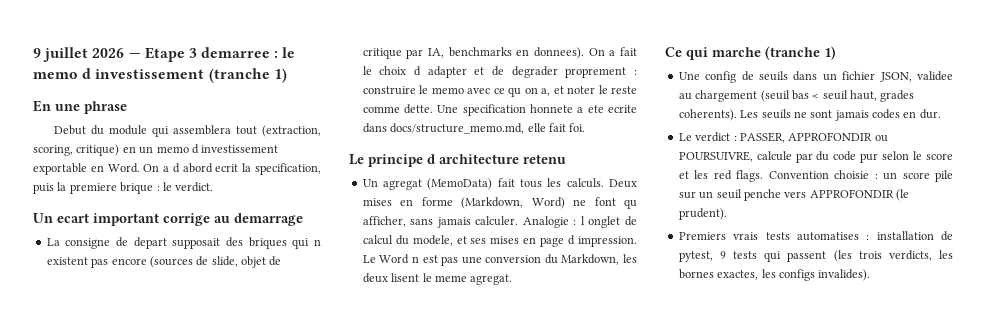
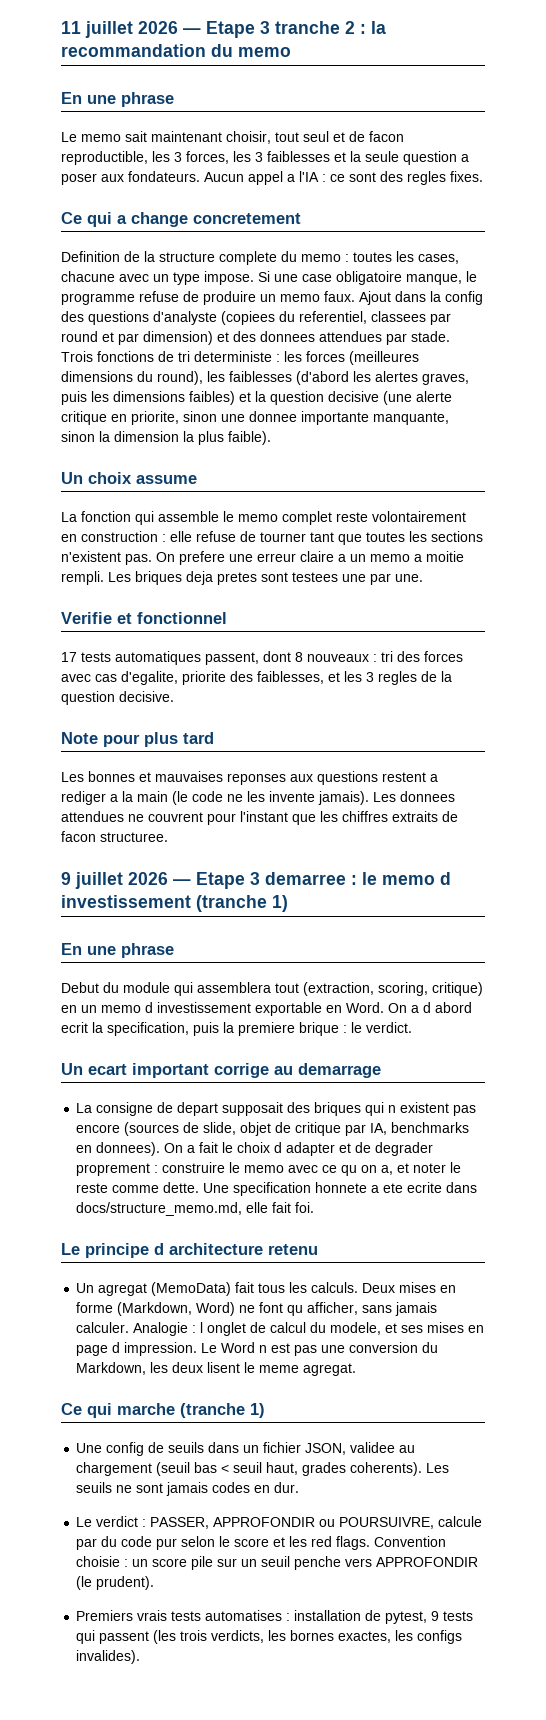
(33, 53) none -> [61,21,386,38] [61,44,291,57] [61,92,174,107] [61,131,404,144] [61,151,469,165] [61,171,483,185] [61,212,301,227] [61,251,459,265] [61,271,477,285] [61,291,483,305] [61,311,451,325] [61,331,450,345] [61,351,419,365] [61,371,469,385] [61,391,452,405] [61,411,449,425] [61,431,271,445] [61,472,197,484] [61,511,466,525] [61,531,483,545] [61,551,464,565] [61,571,423,585] [61,612,227,624] [61,651,463,665] [61,671,452,685] [61,691,174,705] [61,732,214,747] [61,771,438,785] [61,791,455,805] [61,811,458,825] [61,831,168,842] 11 juillet 2026 — Etape 3 tranche 2 : la recommandation du memo // En une phrase // Le memo sait maintenant choisir, tout seul et de facon reproductible, les 3 forces, les 3 faiblesses et la seule question a poser aux fondateurs. Aucun appel a l'IA : ce sont des regles fixes. // Ce qui a change concretement // Definition de la structure complete du memo : toutes les cases, chacune avec un type impose. Si une case obligatoire manque, le programme refuse de produire un memo faux. Ajout dans la config des questions d'analyste (copiees du referentiel, classees par round et par dimension) et des donnees attendues par stade. Trois fonctions de tri deterministe : les forces (meilleures dimensions du round), les faiblesses (d'abord les alertes graves, puis les dimensions faibles) et la question decisive (une alerte critique en priorite, sinon une donnee importante manquante, sinon la dimension la plus faible). // Un choix assume // La fonction qui assemble le memo complet reste volontairement en construction : elle refuse de tourner tant que toutes les sections n'existent pas. On prefere une erreur claire a un memo a moitie rempli. Les briques deja pretes sont testees une par une. // Verifie et fonctionnel // 17 tests automatiques passent, dont 8 nouveaux : tri des forces avec cas d'egalite, priorite des faiblesses, et les 3 regles de la question decisive. // Note pour plus tard // Les bonnes et mauvaises reponses aux questions restent a rediger a la main (le code ne les invente jamais). Les donnees attendues ne couvrent pour l'instant que les chiffres extraits de facon structuree. //

